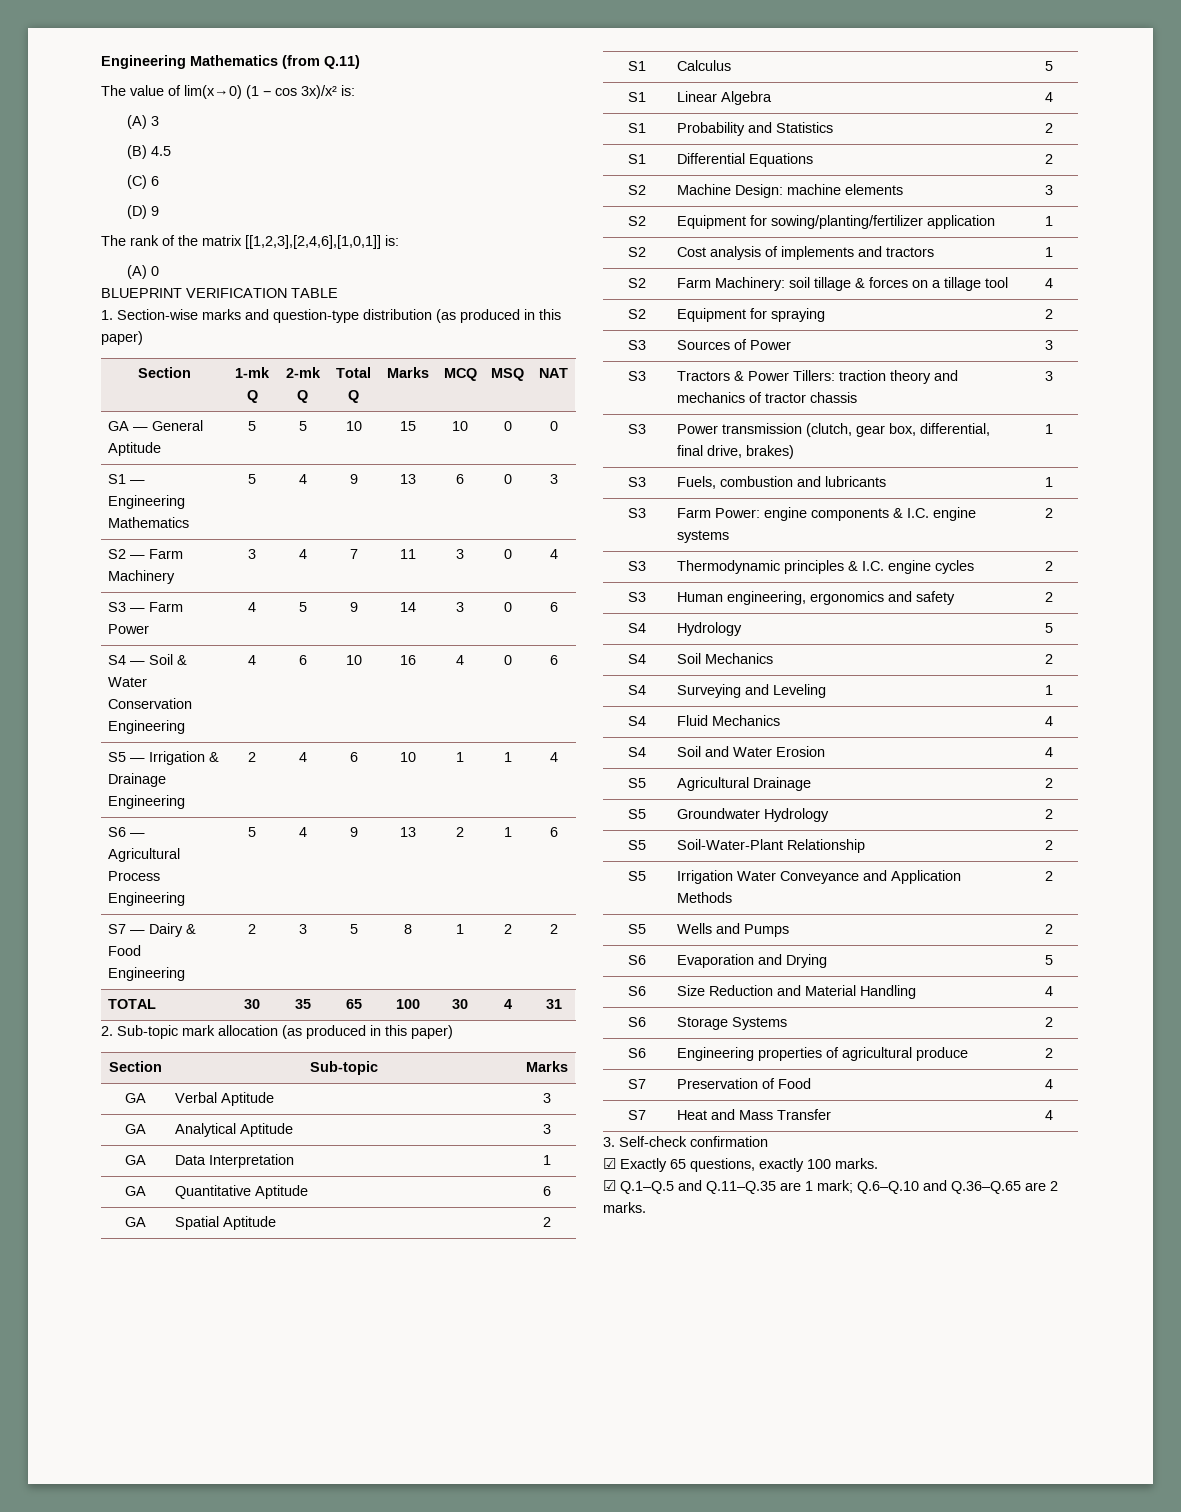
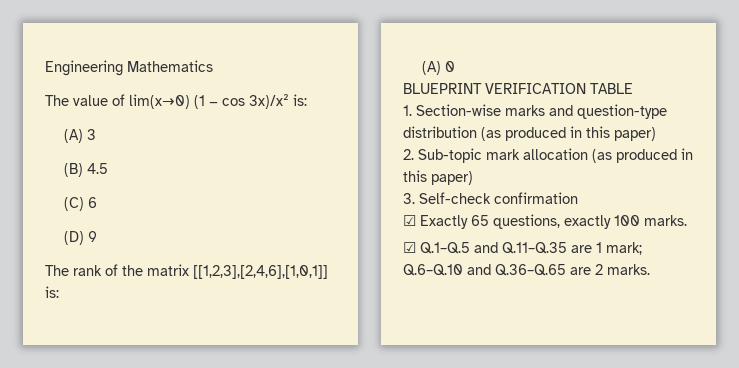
[101,55,360,69] Engineering Mathematics (from Q.11) -> [45,60,213,76] Engineering Mathematics
[137,367,191,378] [235,367,270,378] [246,390,258,403] [285,367,321,378] [297,390,308,403] [336,367,371,378] [348,390,359,403] [386,367,429,378] [443,368,477,381] [490,368,524,381] [539,368,568,378] [107,420,203,431] [107,442,161,456] [248,421,256,431] [298,421,307,431] [345,421,362,431] [399,421,416,431] [451,421,468,431] [503,421,512,431] [549,421,558,431] [107,474,145,484] [107,495,185,509] [107,517,189,528] [248,474,256,484] [298,474,307,484] [349,474,358,484] [399,474,416,484] [455,474,464,484] [503,474,512,484] [549,474,558,484] [107,549,183,559] [107,570,175,584] [248,549,256,559] [298,549,307,559] [349,549,358,559] [399,549,416,559] [455,549,464,559] [503,549,512,559] [549,549,558,559] [107,602,183,612] [107,624,149,634] [248,602,256,612] [298,602,307,612] [349,602,358,612] [399,602,416,612] [455,602,464,612] [503,602,512,612] [549,602,558,612] [107,654,187,665] [107,677,147,687] [107,698,192,709] [107,720,185,734] [248,655,256,665] [298,655,307,665] [345,655,362,665] [399,655,416,665] [455,655,464,665] [503,655,512,665] [549,655,558,665] [107,751,219,765] [107,773,166,787] [107,795,185,809] [248,752,256,762] [298,752,307,762] [349,752,358,762] [399,752,416,762] [455,752,464,762] [503,752,512,762] [549,752,558,762] [107,827,145,837] [107,848,180,862] [107,871,160,881] [107,892,185,906] [248,827,256,837] [298,827,307,837] [349,827,358,837] [399,827,416,837] [455,827,464,837] [503,827,512,837] [549,827,558,837] [107,923,196,937] [107,945,141,956] [107,967,185,981] [248,924,256,934] [298,924,307,934] [349,924,358,934] [403,924,412,934] [455,924,464,934] [503,924,512,934] [549,924,558,934] [107,999,156,1009] [244,999,260,1009] [294,999,311,1009] [345,999,362,1009] [395,999,420,1009] [451,999,468,1009] [503,999,512,1009] [545,999,562,1009] // Section | 1-mk Q | 2-mk Q | Total Q | Marks | MCQ | MSQ | NAT // GA — General Aptitude | 5 | 5 | 10 | 15 | 10 | 0 | 0 // S1 — Engineering Mathematics | 5 | 4 | 9 | 13 | 6 | 0 | 3 // S2 — Farm Machinery | 3 | 4 | 7 | 11 | 3 | 0 | 4 // S3 — Farm Power | 4 | 5 | 9 | 14 | 3 | 0 | 6 // S4 — Soil & Water Conservation Engineering | 4 | 6 | 10 | 16 | 4 | 0 | 6 // S5 — Irrigation & Drainage Engineering | 2 | 4 | 6 | 10 | 1 | 1 | 4 // S6 — Agricultural Process Engineering | 5 | 4 | 9 | 13 | 2 | 1 | 6 // S7 — Dairy & Food Engineering | 2 | 3 | 5 | 8 | 1 | 2 | 2 // TOTAL | 30 | 35 | 65 | 100 | 30 | 4 | 31 -> (656, 134) none
[108,1061,162,1072] [309,1061,378,1075] [526,1061,568,1072] [124,1093,146,1103] [174,1092,274,1106] [543,1093,551,1103] [124,1124,146,1134] [174,1123,293,1137] [543,1124,551,1134] [124,1155,146,1165] [174,1154,294,1168] [543,1155,551,1165] [124,1186,146,1196] [174,1185,308,1199] [543,1186,551,1196] [124,1217,146,1227] [174,1216,276,1230] [543,1217,551,1227] [628,61,646,71] [676,60,731,71] [1045,61,1053,71] [628,92,646,102] [676,91,772,105] [1045,92,1053,102] [628,123,646,133] [676,122,833,136] [1045,123,1053,133] [628,154,646,164] [676,153,813,167] [1045,154,1053,164] [628,185,646,195] [676,184,903,198] [1045,185,1053,195] [628,216,646,226] [676,215,995,229] [1045,216,1053,226] [628,247,646,257] [676,246,934,260] [1045,247,1053,257] [628,278,646,288] [676,277,1008,291] [1045,278,1053,288] [628,309,646,319] [676,308,825,322] [1045,309,1053,319] [628,340,646,350] [676,339,791,350] [1045,340,1053,350] [628,371,646,381] [676,370,958,384] [676,392,857,403] [1045,371,1053,381] [628,424,646,434] [676,423,990,437] [676,445,794,459] [1045,424,1053,434] [628,477,646,487] [676,476,886,489] [1045,477,1053,487] [628,508,646,518] [676,507,976,521] [676,530,729,543] [1045,508,1053,518] [628,561,646,571] [676,560,974,574] [1045,561,1053,571] [628,592,646,602] [676,591,955,605] [1045,592,1053,602] [628,623,646,633] [676,622,742,636] [1045,623,1053,633] [628,654,646,664] [676,653,773,664] [1045,654,1053,664] [628,685,646,695] [676,684,826,698] [1045,685,1053,695] [628,716,646,726] [676,715,780,726] [1045,716,1053,726] [628,747,646,757] [676,746,825,757] [1045,747,1053,757] [628,778,646,788] [676,777,811,791] [1045,778,1053,788] [628,809,646,819] [676,808,829,822] [1045,809,1053,819] [628,840,646,850] [676,839,865,853] [1045,840,1053,850] [628,871,646,881] [676,870,961,884] [676,892,732,903] [1045,871,1053,881] [628,924,646,934] [676,923,789,937] [1045,924,1053,934] [628,955,646,965] [676,954,827,968] [1045,955,1053,965] [628,986,646,996] [676,985,916,999] [1045,986,1053,996] [628,1017,646,1027] [676,1017,787,1030] [1045,1017,1053,1027] [628,1048,646,1058] [676,1047,968,1061] [1045,1048,1053,1058] [628,1079,646,1089] [676,1078,811,1089] [1045,1079,1053,1089] [628,1110,646,1120] [676,1109,831,1120] [1045,1110,1053,1120] // Section | Sub-topic | Marks // GA | Verbal Aptitude | 3 // GA | Analytical Aptitude | 3 // GA | Data Interpretation | 1 // GA | Quantitative Aptitude | 6 // GA | Spatial Aptitude | 2 // S1 | Calculus | 5 // S1 | Linear Algebra | 4 // S1 | Probability and Statistics | 2 // S1 | Differential Equations | 2 // S2 | Machine Design: machine elements | 3 // S2 | Equipment for sowing/planting/fertilizer application | 1 // S2 | Cost analysis of implements and tractors | 1 // S2 | Farm Machinery: soil tillage & forces on a tillage tool | 4 // S2 | Equipment for spraying | 2 // S3 | Sources of Power | 3 // S3 | Tractors & Power Tillers: traction theory and mechanics of tractor chassis | 3 // S3 | Power transmission (clutch, gear box, differential, final drive, brakes) | 1 // S3 | Fuels, combustion and lubricants | 1 // S3 | Farm Power: engine components & I.C. engine systems | 2 // S3 | Thermodynamic principles & I.C. engine cycles | 2 // S3 | Human engineering, ergonomics and safety | 2 // S4 | Hydrology | 5 // S4 | Soil Mechanics | 2 // S4 | Surveying and Leveling | 1 // S4 | Fluid Mechanics | 4 // S4 | Soil and Water Erosion | 4 // S5 | Agricultural Drainage | 2 // S5 | Groundwater Hydrology | 2 // S5 | Soil-Water-Plant Relationship | 2 // S5 | Irrigation Water Conveyance and Application Methods | 2 // S5 | Wells and Pumps | 2 // S6 | Evaporation and Drying | 5 // S6 | Size Reduction and Material Handling | 4 // S6 | Storage Systems | 2 // S6 | Engineering properties of agricultural produce | 2 // S7 | Preservation of Food | 4 // S7 | Heat and Mass Transfer | 4 -> (473, 178) none

